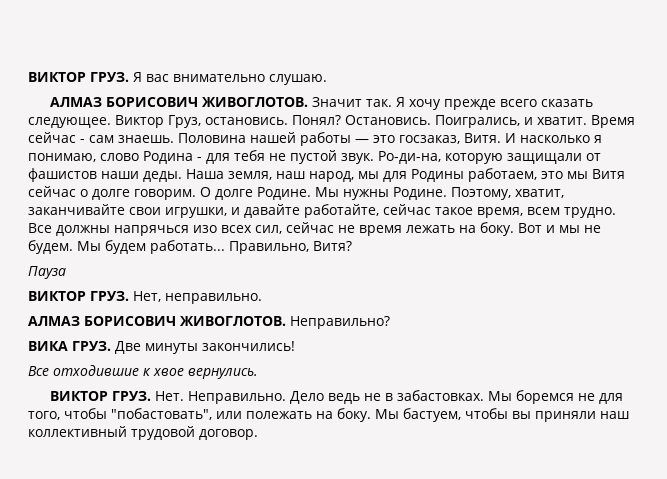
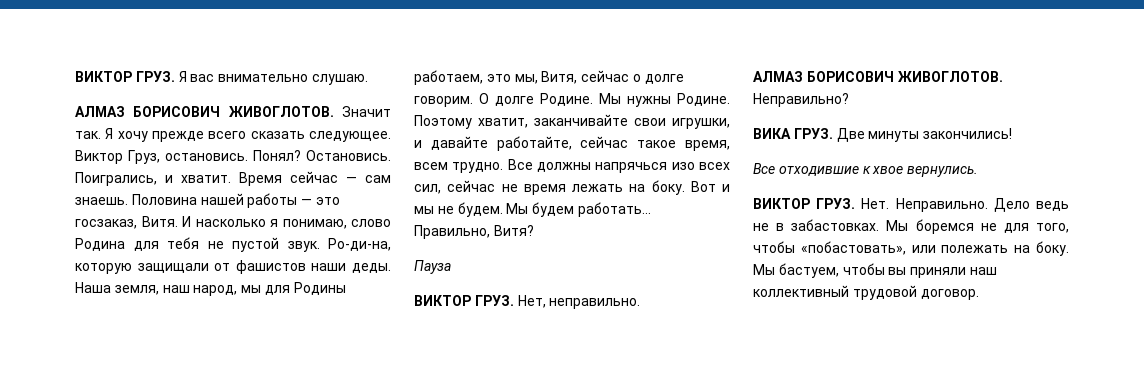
[80,139,85,143] - -> [346,177,357,183] —
[197,157,202,161] - -> (125, 244) none
[567,169,625,179] мы Витя -> [514,71,578,84] мы, Витя,
[451,187,511,200] Поэтому, -> [414,115,472,129] Поэтому
[111,408,212,420] "побастовать", -> [800,241,906,255] «побастовать»,

